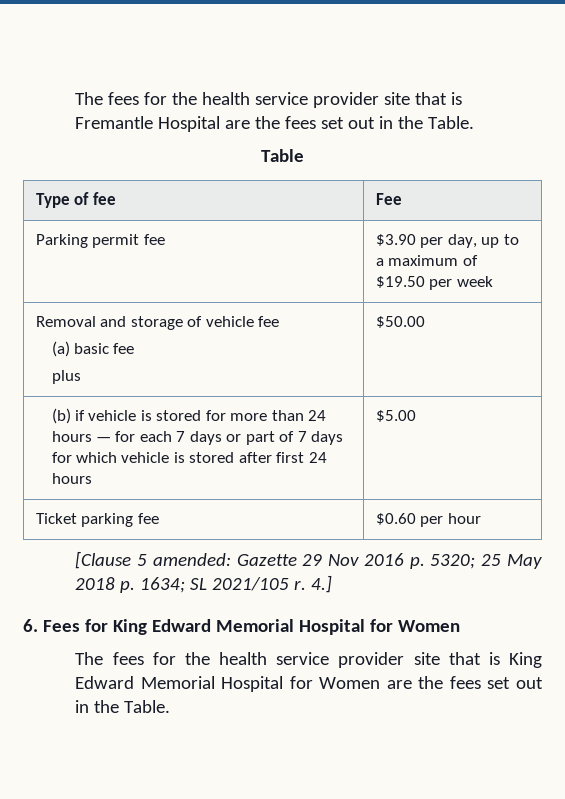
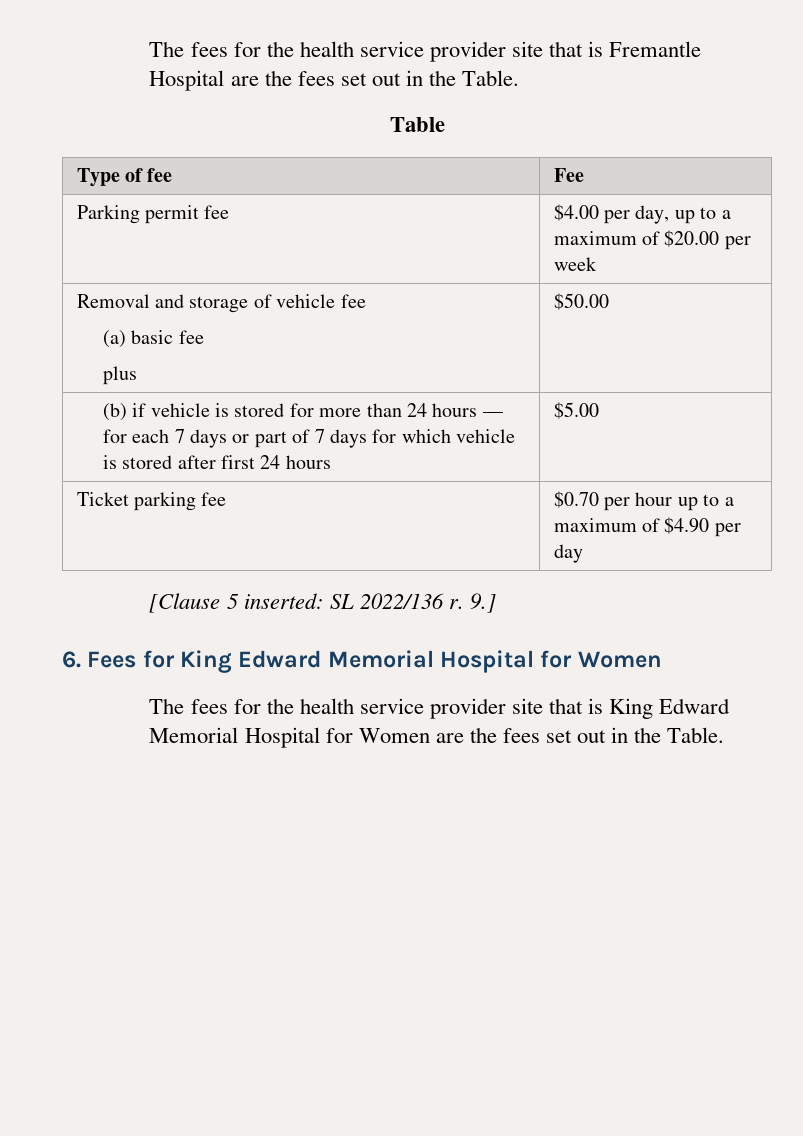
[375,234,416,246] $3.90 -> [553,204,599,221] $4.00
[375,276,425,288] $19.50 -> [664,230,720,247] $20.00
[375,513,416,525] $0.60 -> [553,491,599,508] $0.70
[75,551,542,569] [75,575,333,593] // [Clause 5 amended: Gazette 29 Nov 2016 p. 5320; 25 May 2018 p. 1634; SL 2021/105 r. 4.] -> [677,494,734,511] [553,517,741,537] [553,544,583,563] [149,593,496,613] up to a maximum of $4.90 per day // [Clause 5 inserted: SL 2022/136 r. 9.]

